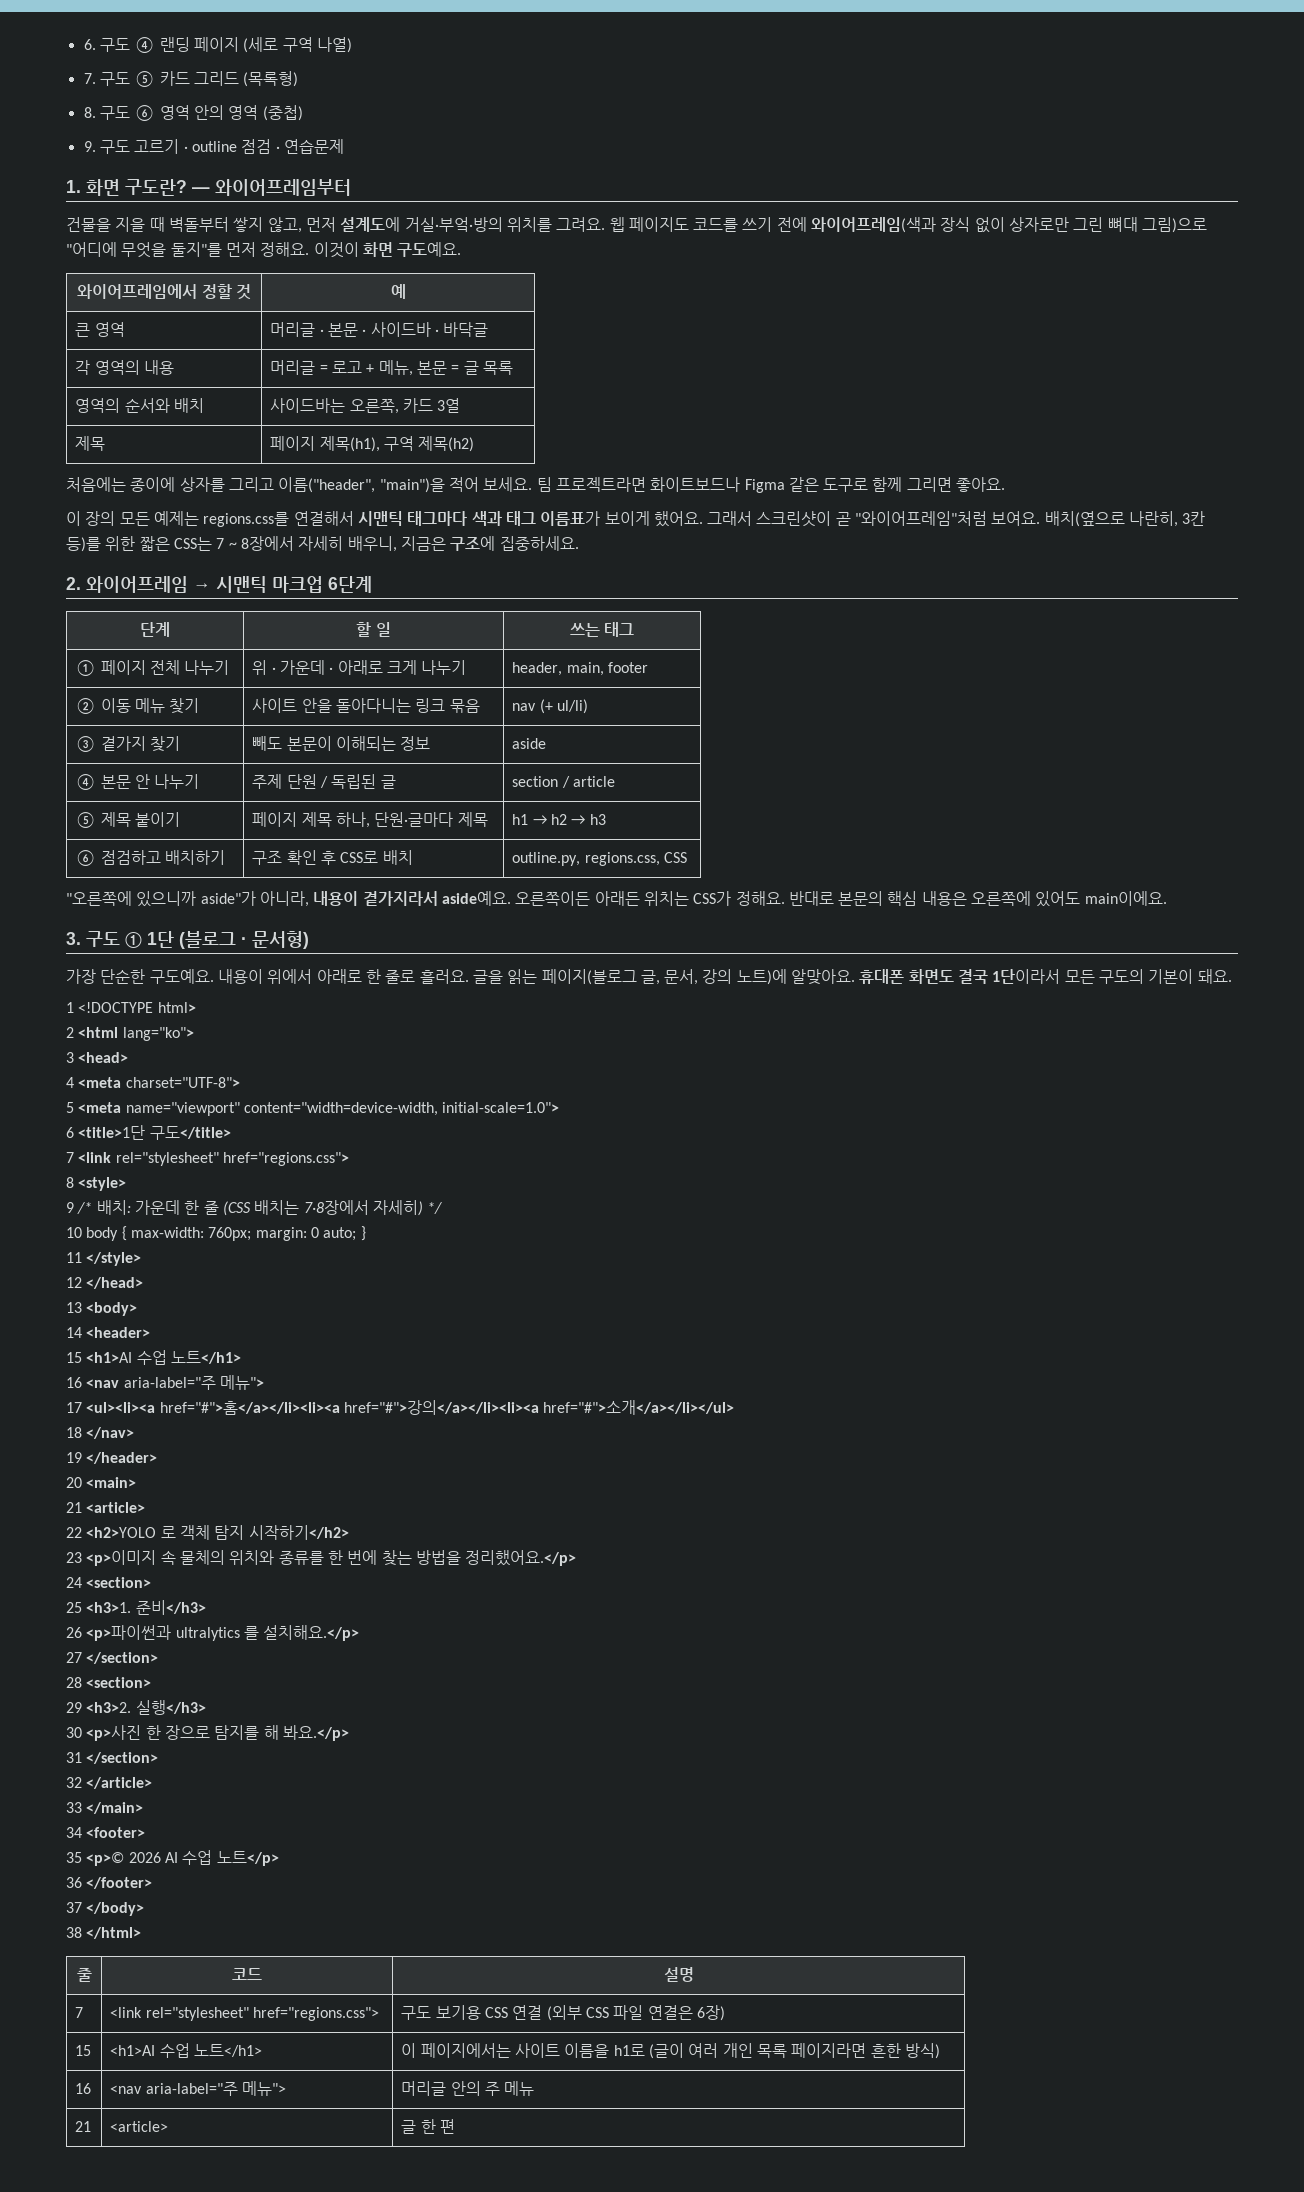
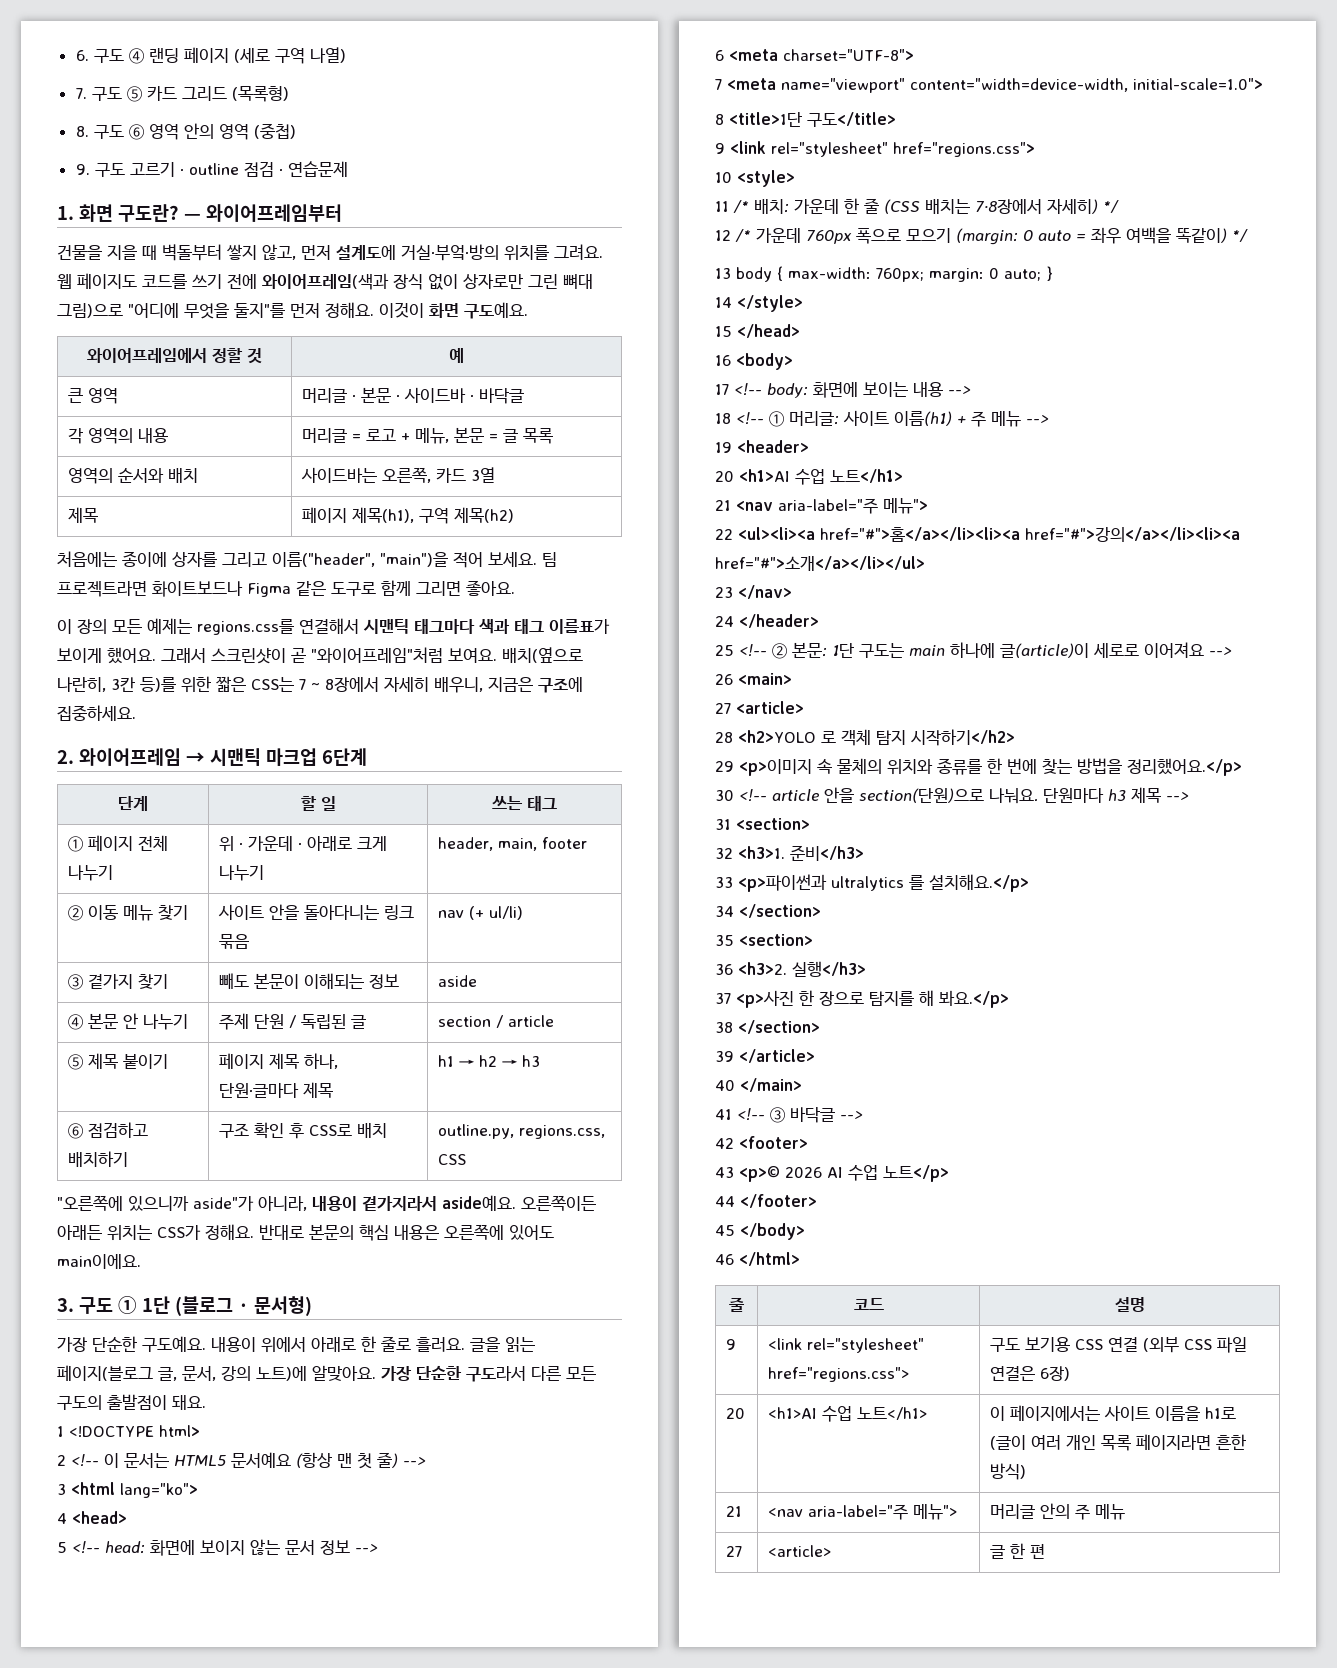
[859,969,1061,984] 휴대폰 화면도 결국 1단이라서 -> [381,1365,561,1382] 가장 단순한 구도라서 다른
[1148,969,1194,984] 기본이 -> [107,1394,167,1410] 출발점이
(74, 1032) none -> [71,1452,426,1469] [57,1484,66,1495] <!-- 이 문서는 HTML5 문서예요 (항상 맨 첫 줄) --> // 3
[66,1052,74,1063] 3 -> [57,1513,67,1524] 4
[66,1077,74,1088] 4 -> [57,1539,378,1556] [715,50,724,61] 5 <!-- head: 화면에 보이지 않는 문서 정보 --> // 6
[66,1102,74,1113] 5 -> [715,79,722,90] 7
[66,1127,74,1138] 6 -> [715,114,724,125] 8
[66,1152,74,1163] 7 -> [715,143,725,154] 9
[66,1177,74,1188] 8 -> [715,172,732,183] 10
[66,1202,74,1213] 9 -> [715,201,729,212] 11
[66,1227,82,1238] 10 -> [715,227,1248,245] [715,268,731,279] 12 /* 가운데 760px 폭으로 모으기 (margin: 0 auto = 좌우 여백을 똑같이) */ // 13
[66,1252,82,1263] 11 -> [715,297,732,308] 14
[66,1277,82,1288] 12 -> [715,326,732,337] 15
[66,1302,82,1313] 13 -> [715,355,731,366] 16
[66,1327,82,1338] 14 -> [715,382,971,398] [715,410,1049,427] [715,442,732,453] 17 <!-- body: 화면에 보이는 내용 --> // 18 <!-- ① 머리글: 사이트 이름(h1) + 주 메뉴 --> // 19
[66,1352,82,1363] 15 -> [715,471,734,482] 20
[66,1377,82,1388] 16 -> [715,500,731,511] 21
[66,1402,82,1413] 17 -> [715,529,733,540] 22
[66,1427,82,1438] 18 -> [715,587,733,598] 23
[66,1452,82,1463] 19 -> [715,616,734,627] 24
[66,1477,82,1488] 20 -> [715,642,1232,659] [715,674,733,685] 25 <!-- ② 본문: 1단 구도는 main 하나에 글(article)이 세로로 이어져요 --> // 26
[66,1502,82,1513] 21 -> [715,703,731,714] 27
[66,1527,82,1538] 22 -> [715,732,733,743] 28
[66,1552,82,1563] 23 -> [715,761,734,772] 29
[66,1577,152,1588] [66,1602,82,1613] 24 <section> // 25 -> [715,787,1189,804] [715,818,810,830] [715,848,733,859] 30 <!-- article 안을 section(단원)으로 나눠요. 단원마다 h3 제목 --> // 31 <section> // 32
[66,1627,82,1638] 26 -> [715,877,733,888] 33
[66,1652,159,1664] [66,1677,152,1688] [66,1702,82,1713] 27 </section> // 28 <section> // 29 -> [715,904,821,918] [715,934,813,946] [715,964,733,975] 34 </section> // 35 <section> // 36
[66,1727,82,1738] 30 -> [715,993,731,1004] 37
[66,1752,159,1764] [66,1777,82,1788] 31 </section> // 32 -> [715,1020,820,1034] [715,1051,734,1062] 38 </section> // 39
[66,1802,82,1813] 33 -> [715,1080,735,1091] 40
[66,1827,82,1838] 34 -> [715,1107,863,1123] [715,1138,734,1149] 41 <!-- ③ 바닥글 --> // 42
[66,1852,82,1863] 35 -> [715,1167,734,1178] 43
[66,1877,82,1888] 36 -> [715,1196,735,1207] 44
[66,1902,82,1913] 37 -> [715,1225,735,1236] 45
[66,1927,82,1938] 38 -> [715,1254,734,1265] 46
[75,2007,84,2018] 7 -> [726,1339,737,1350] 9
[75,2045,92,2056] 15 -> [726,1408,746,1419] 20
[75,2083,92,2094] 16 -> [726,1506,743,1517] 21
[75,2121,92,2132] 21 -> [726,1546,743,1557] 27

